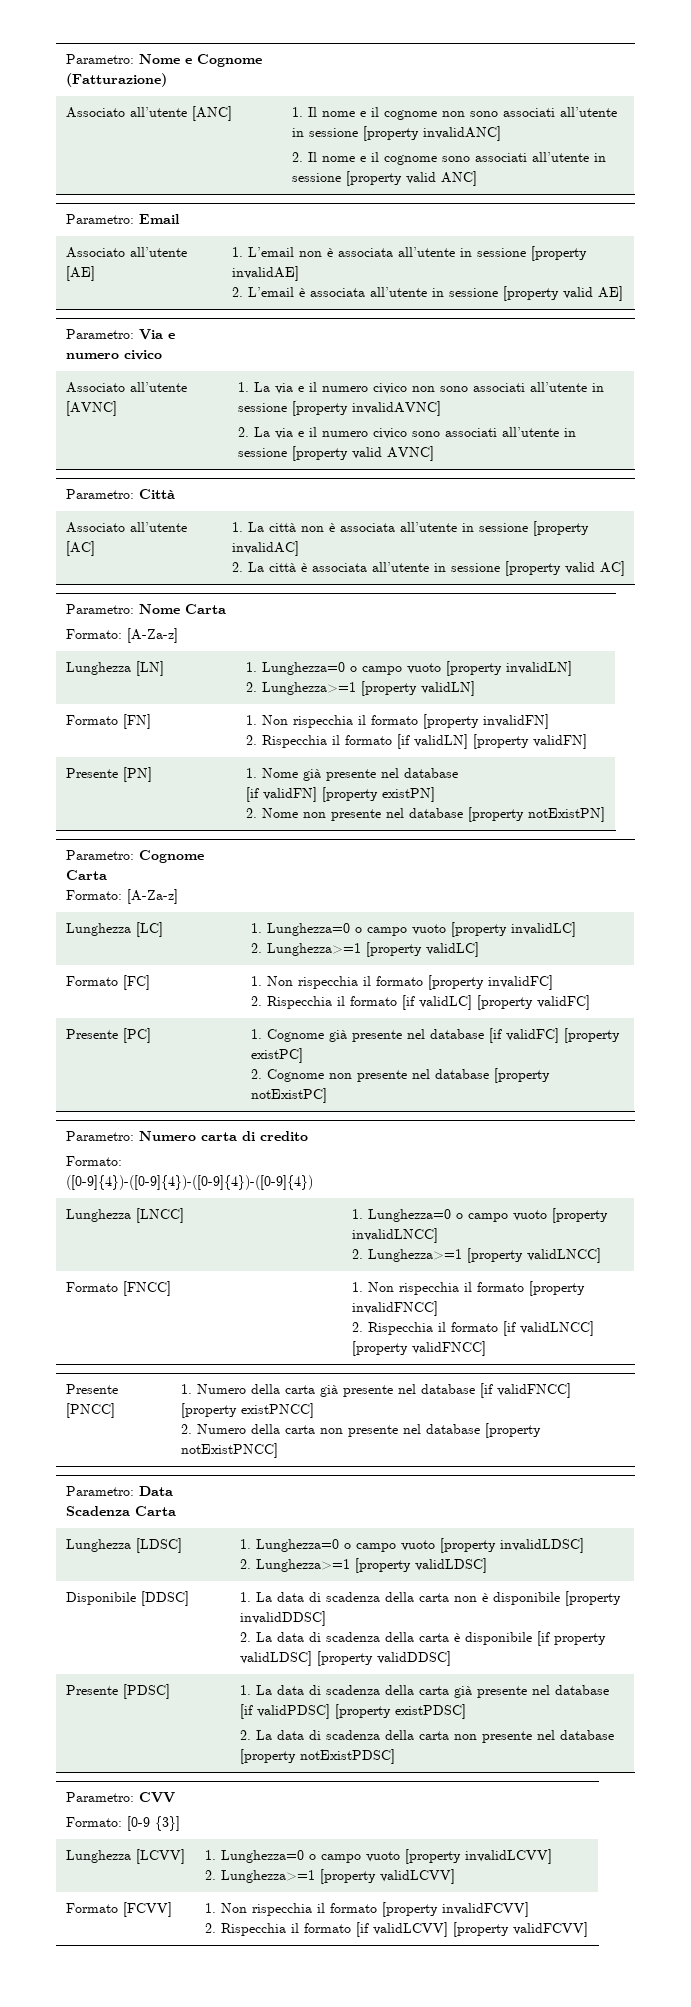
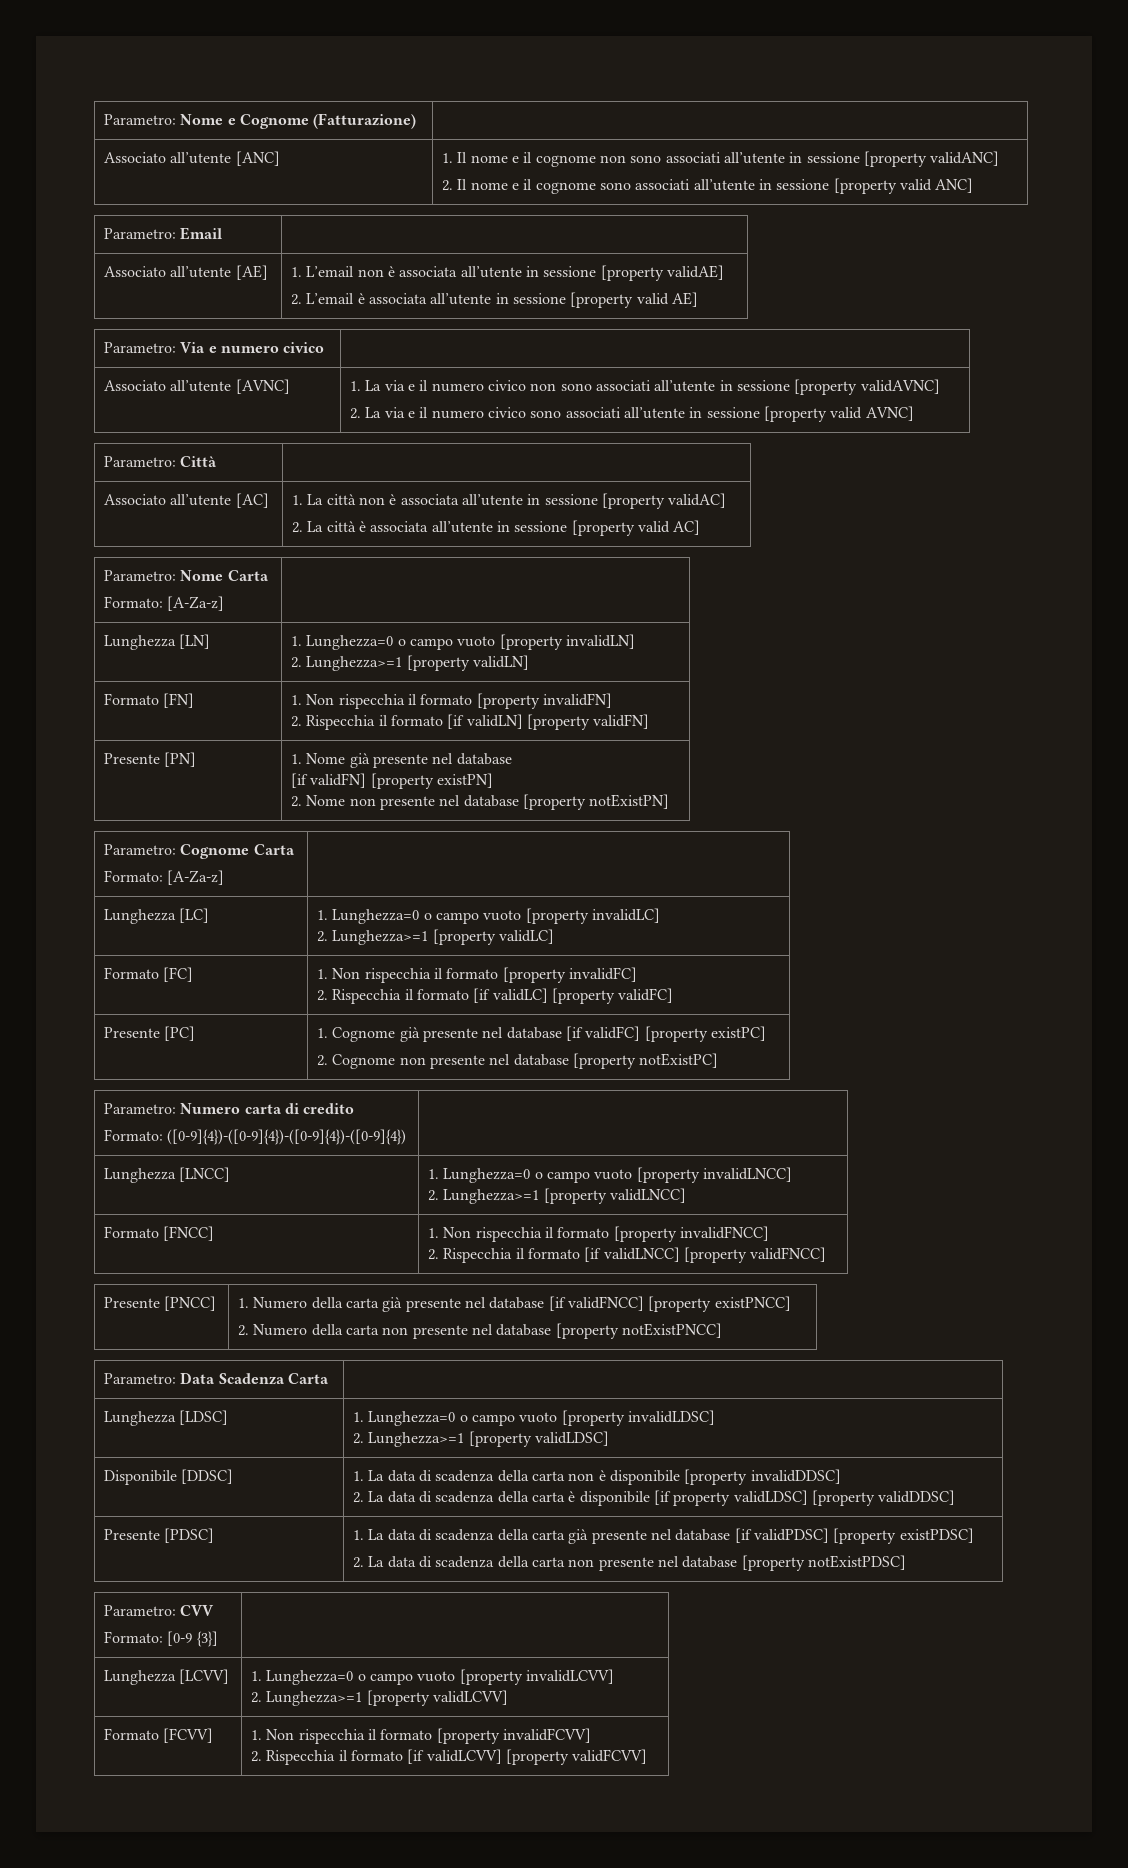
[422,126,501,141] invalidANC] -> [930,151,1000,166] validANC]
[231,266,299,281] invalidAE] -> [667,265,725,280] validAE]
[351,401,441,416] invalidAVNC] -> [860,379,940,394] validAVNC]
[231,541,299,556] invalidAC] -> [668,493,727,508] validAC]

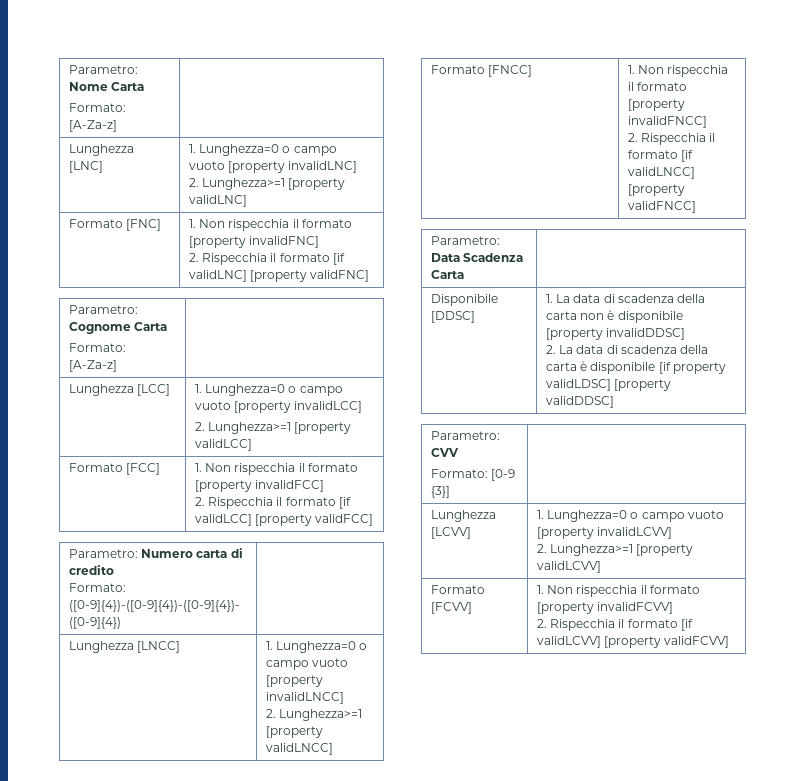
[104,113,417,129] [104,151,280,166] [442,151,1000,167] [442,178,974,194] [104,227,223,240] [104,265,268,280] [291,265,725,281] [291,292,699,308] [104,342,325,353] [104,379,290,394] [350,379,940,395] [350,406,914,422] [104,456,218,467] [104,493,269,508] [292,493,727,509] [292,520,701,536] [104,570,269,581] [104,596,225,611] [104,634,211,650] [291,634,636,650] [291,655,530,671] [104,693,195,708] [291,693,613,709] [291,714,650,730] [104,752,197,767] [291,753,512,768] [291,773,494,789] [291,794,670,810] Parametro: Nome e Cognome (Fatturazione) | // Associato all’utente [ANC] | 1. Il nome e il cognome non sono associati all’utente in sessione [property validANC] // 2. Il nome e il cognome sono associati all’utente in sessione [property valid ANC] // Parametro: Email | // Associato all’utente [AE] | 1. L’email non è associata all’utente in sessione [property validAE] // 2. L’email è associata all’utente in sessione [property valid AE] // Parametro: Via e numero civico | // Associato all’utente [AVNC] | 1. La via e il numero civico non sono associati all’utente in sessione [property validAVNC] // 2. La via e il numero civico sono associati all’utente in sessione [property valid AVNC] // Parametro: Città | // Associato all’utente [AC] | 1. La città non è associata all’utente in sessione [property validAC] // 2. La città è associata all’utente in sessione [property valid AC] // Parametro: Nome Carta // Formato: [A-Za-z] | // Lunghezza [LN] | 1. Lunghezza=0 o campo vuoto [property invalidLN] // 2. Lunghezza>=1 [property validLN] // Formato [FN] | 1. Non rispecchia il formato [property invalidFN] // 2. Rispecchia il formato [if validLN] [property validFN] // Presente [PN] | 1. Nome già presente nel database // [if validFN] [property existPN] // 2. Nome non presente nel database [property notExistPN] -> [68,65,138,74] [68,82,145,91] [68,103,126,112] [68,120,117,132] [68,144,134,156] [68,161,103,173] [188,144,337,156] [188,161,358,173] [188,178,346,190] [188,195,247,207] [68,219,162,231] [188,219,352,231] [188,236,320,248] [188,253,345,265] [188,270,370,282] Parametro: Nome Carta // Formato: [A-Za-z] | // Lunghezza [LNC] | 1. Lunghezza=0 o campo vuoto [property invalidLNC] // 2. Lunghezza>=1 [property validLNC] // Formato [FNC] | 1. Non rispecchia il formato [property invalidFNC] // 2. Rispecchia il formato [if validLNC] [property validFNC]
[179,908,210,923] [317,908,661,924] [317,929,555,945] [104,967,194,982] [317,967,638,983] [317,988,674,1004] [104,1026,196,1041] [317,1026,767,1042] [317,1053,719,1069] [LC] | 1. Lunghezza=0 o campo vuoto [property invalidLC] // 2. Lunghezza>=1 [property validLC] // Formato [FC] | 1. Non rispecchia il formato [property invalidFC] // 2. Rispecchia il formato [if validLC] [property validFC] // Presente [PC] | 1. Cognome già presente nel database [if validFC] [property existPC] // 2. Cognome non presente nel database [property notExistPC] -> [137,384,171,396] [194,384,343,396] [194,401,363,413] [194,422,352,434] [194,439,252,451] [68,463,161,475] [194,463,358,475] [194,480,325,492] [194,497,351,509] [194,514,374,526] [LCC] | 1. Lunghezza=0 o campo vuoto [property invalidLCC] // 2. Lunghezza>=1 [property validLCC] // Formato [FCC] | 1. Non rispecchia il formato [property invalidFCC] // 2. Rispecchia il formato [if validLCC] [property validFCC]
[104,1296,217,1311] [238,1296,791,1312] [238,1323,723,1339] [104,1372,330,1385] [104,1410,229,1426] [353,1410,716,1426] [353,1431,610,1447] Presente [PNCC] | 1. Numero della carta già presente nel database [if validFNCC] [property existPNCC] // 2. Numero della carta non presente nel database [property notExistPNCC] // Parametro: Data Scadenza Carta | // Lunghezza [LDSC] | 1. Lunghezza=0 o campo vuoto [property invalidLDSC] // 2. Lunghezza>=1 [property validLDSC] -> [430,236,500,245] [430,253,524,262] [430,270,464,279] Parametro: Data Scadenza Carta |
[104,1528,215,1543] [353,1528,974,1544] [353,1555,906,1571] // Presente [PDSC] | 1. La data di scadenza della carta già presente nel database [if validPDSC] [property existPDSC] // 2. La data di scadenza della carta non presente nel database [property notExistPDSC] -> (614, 402) none

